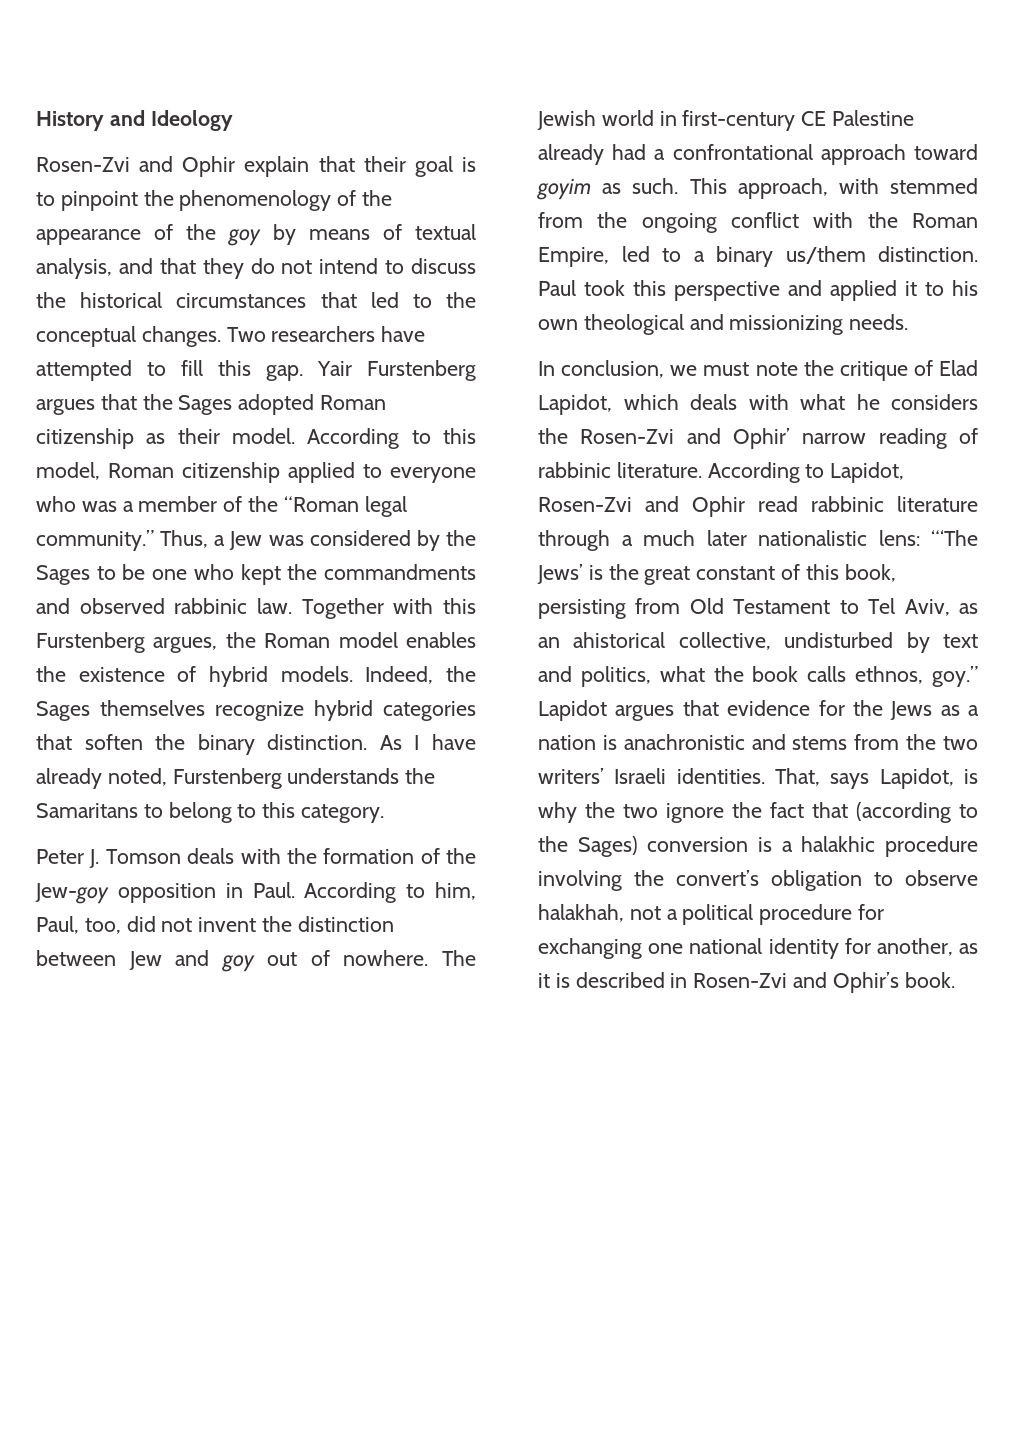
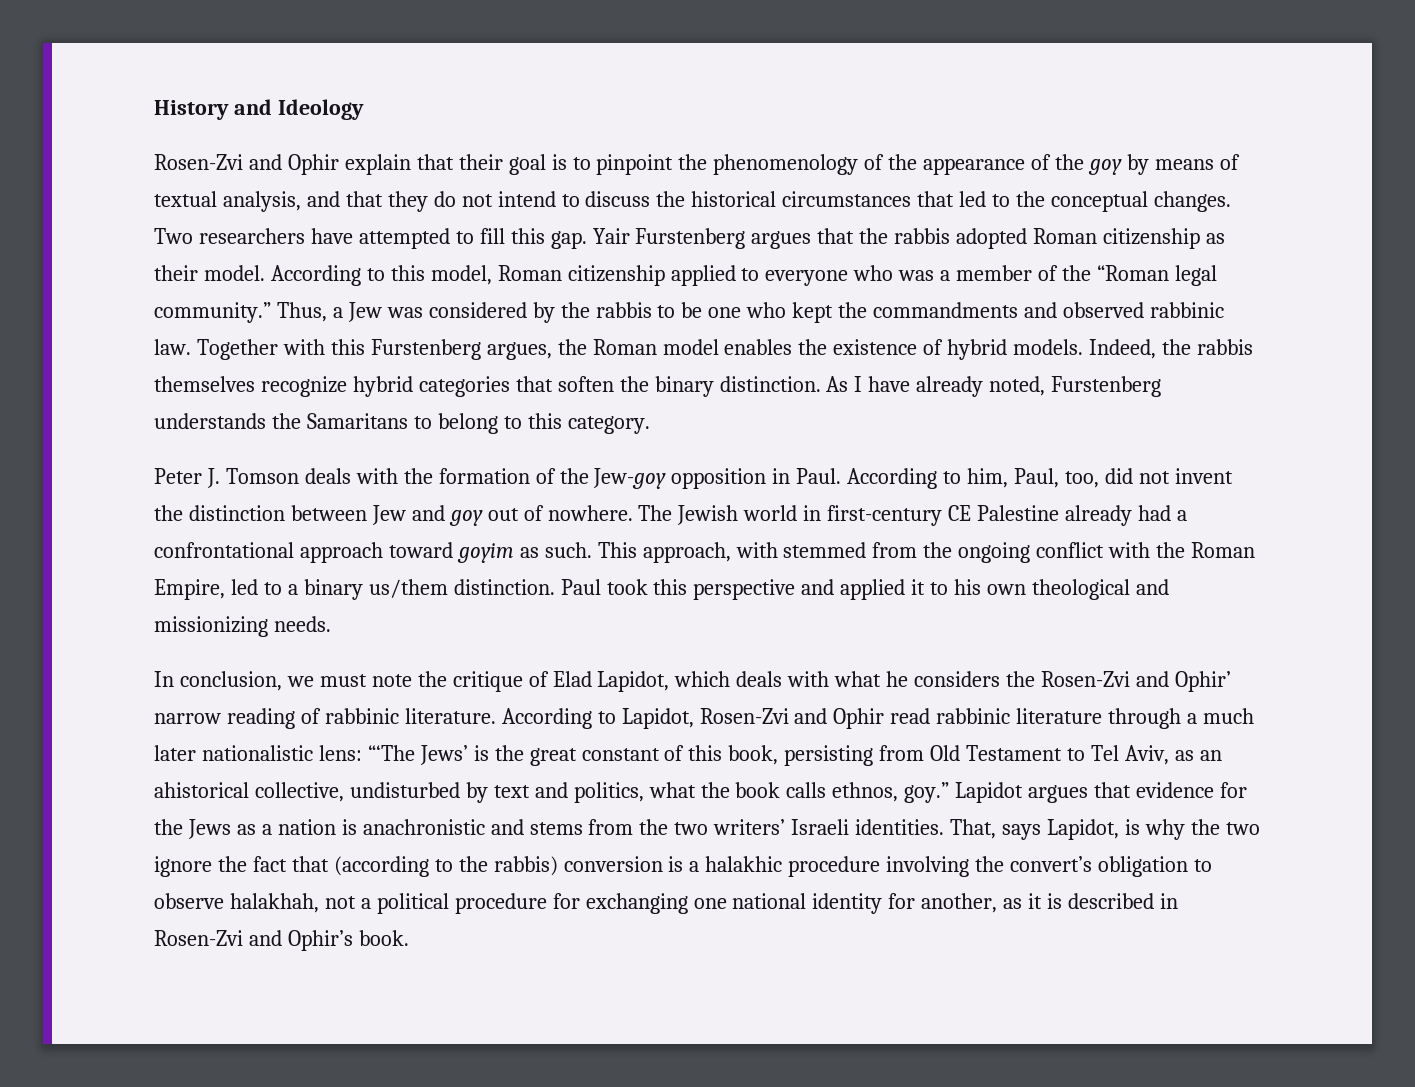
[178,395,233,415] Sages -> [894,228,951,244] rabbis
[36,565,90,585] Sages -> [595,302,652,318] rabbis
[36,701,90,721] Sages -> [1196,339,1253,355] rabbis
[577,836,638,857] Sages) -> [493,856,558,876] rabbis)

